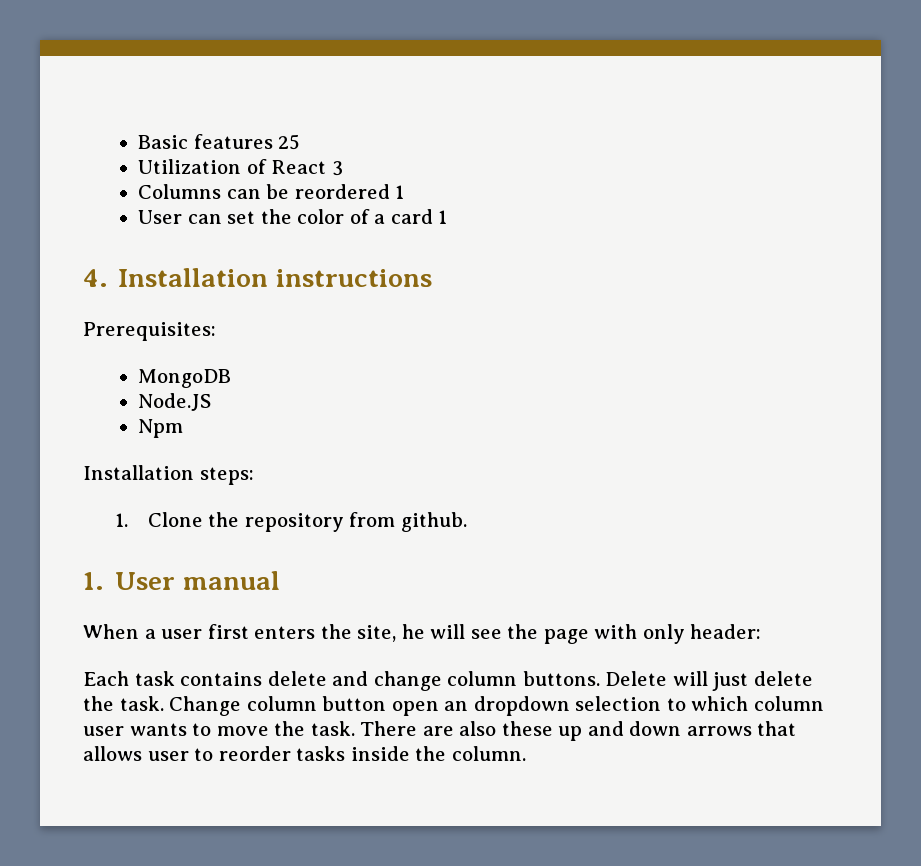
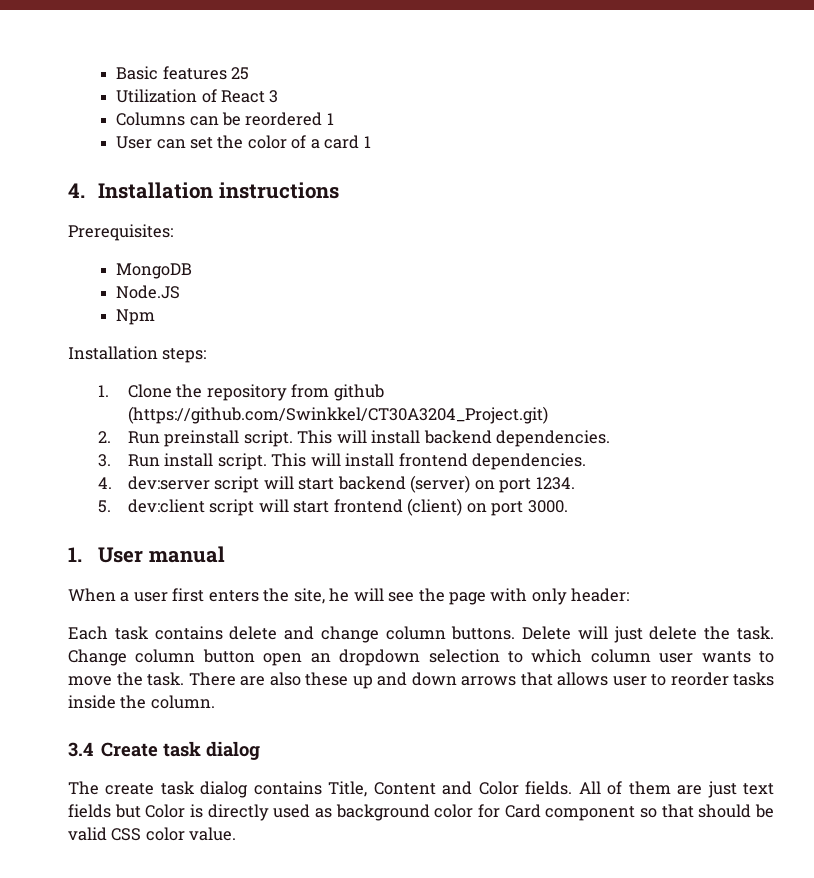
[400,512,467,532] github. -> [333,384,384,401] [127,406,548,424] [97,430,611,447] [97,453,587,470] [97,475,575,493] [97,498,568,516] github (https://github.com/Swinkkel/CT30A3204_Project.git) // 2. Run preinstall script. This will install backend dependencies. // 3. Run install script. This will install frontend dependencies. // 4. dev:server script will start backend (server) on port 1234. // 5. dev:client script will start frontend (client) on port 3000.
(526, 753) none -> [68,741,261,760] [68,781,775,798] [68,804,774,821] [68,827,237,841] // 3.4 Create task dialog // The create task dialog contains Title, Content and Color fields. All of them are just text fields but Color is directly used as background color for Card component so that should be valid CSS color value.

